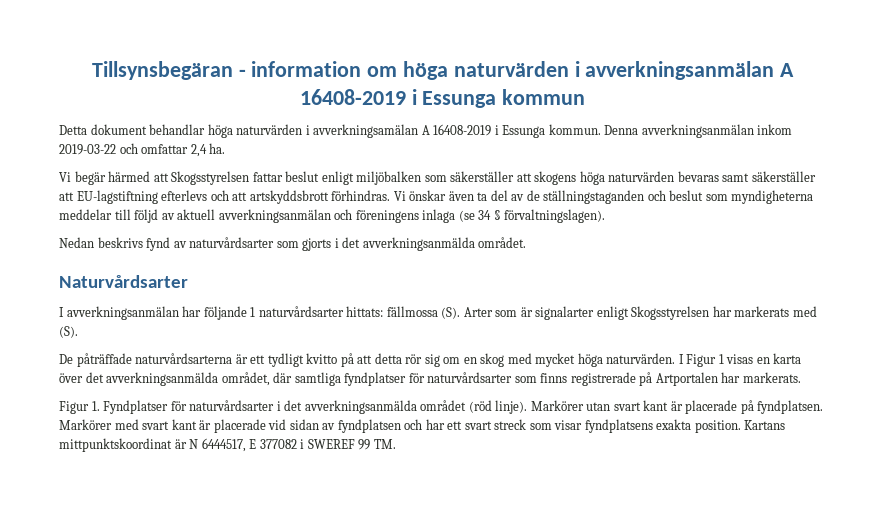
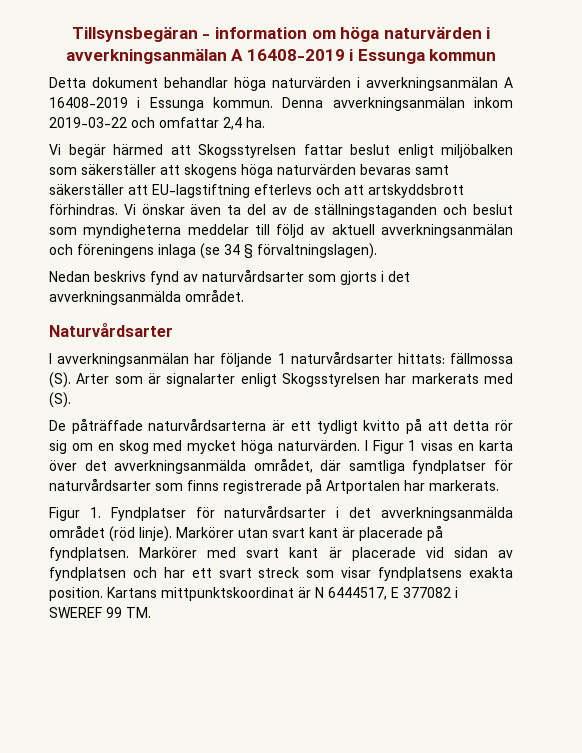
[313,124,419,138] avverkningsamälan -> [366,77,498,91] avverkningsanmälan

